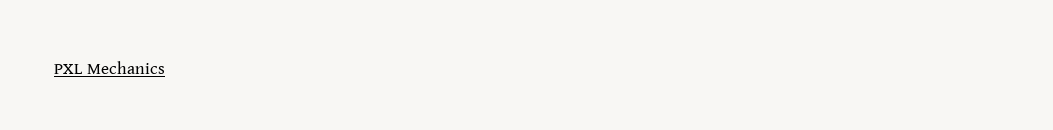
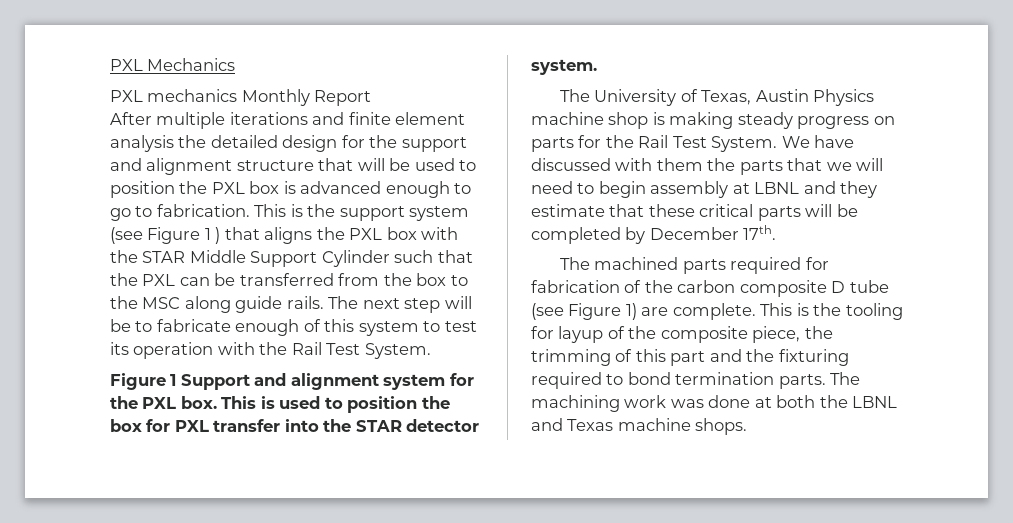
(165, 67) none -> [110,89,372,106] [110,112,466,129] [110,135,467,152] [110,158,477,175] [110,181,472,198] [110,204,470,221] [110,227,459,244] [110,250,473,267] [110,273,468,286] [110,296,472,313] [110,319,477,336] [110,342,431,359] [110,373,474,390] [110,396,450,413] [110,419,480,432] [531,59,597,75] [559,89,875,106] [531,112,895,129] [531,135,855,152] [531,158,884,175] [531,181,878,198] [531,204,858,221] [531,225,777,244] [559,257,829,274] [531,280,889,297] [531,303,903,320] [531,326,833,343] [531,349,849,366] [531,372,861,389] [531,395,898,412] [531,418,748,435] // PXL mechanics Monthly Report // After multiple iterations and finite element analysis the detailed design for the support and alignment structure that will be used to position the PXL box is advanced enough to go to fabrication. This is the support system (see Figure 1 ) that aligns the PXL box with the STAR Middle Support Cylinder such that the PXL can be transferred from the box to the MSC along guide rails. The next step will be to fabricate enough of this system to test its operation with the Rail Test System. // Figure 1 Support and alignment system for the PXL box. This is used to position the box for PXL transfer into the STAR detector system. // The University of Texas, Austin Physics machine shop is making steady progress on parts for the Rail Test System. We have discussed with them the parts that we will need to begin assembly at LBNL and they estimate that these critical parts will be completed by December 17th. // The machined parts required for fabrication of the carbon composite D tube (see Figure 1) are complete. This is the tooling for layup of the composite piece, the trimming of this part and the fixturing required to bond termination parts. The machining work was done at both the LBNL and Texas machine shops.

